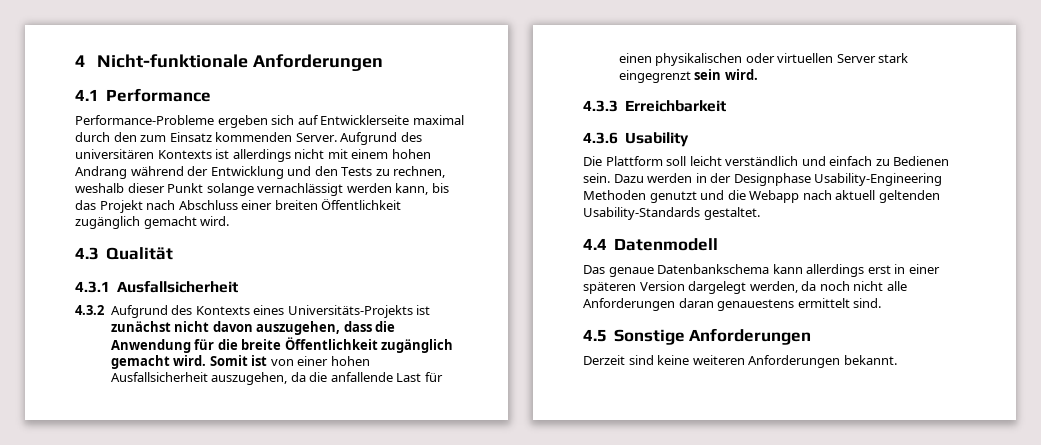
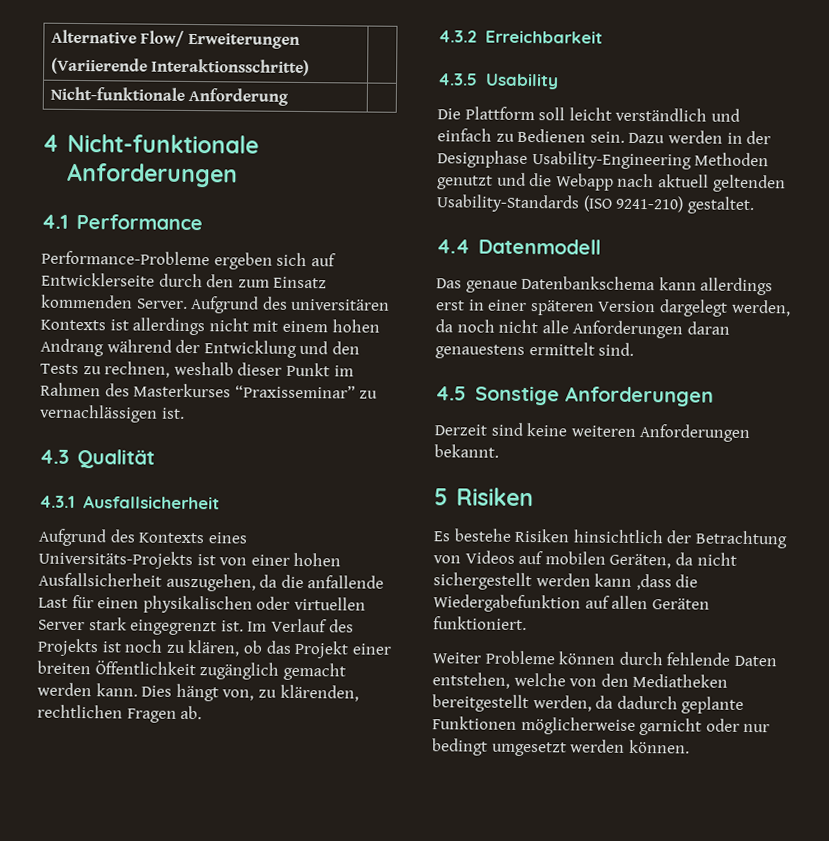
(75, 61) none -> [50,29,300,49] [50,57,311,77] [49,86,289,106] Alternative Flow/ Erweiterungen // (Variierende Interaktionsschritte) | // Nicht-funktionale Anforderung | //
[412,115,464,125] maximal -> (155, 279) none
[206,183,449,196] [75,199,402,213] [75,216,230,229] solange vernachlässigt werden kann, bis das Projekt nach Abschluss einer breiten Öffentlichkeit zugänglich gemacht wird. -> [333,365,354,377] [40,382,379,399] [39,404,185,423] im Rahmen des Masterkurses “Praxisseminar” zu vernachlässigen ist.
[75,305,104,315] 4.3.2 -> (220, 502) none
[110,321,396,335] [110,337,454,353] [110,355,268,369] zunächst nicht davon auszugehen, dass die Anwendung für die breite Öffentlichkeit zugänglich gemacht wird. Somit ist -> (216, 560) none
[694,69,758,80] [583,100,618,112] sein wird. // 4.3.3 -> [220,618,354,633] [37,638,392,659] [37,660,346,681] [37,682,359,702] [37,704,203,723] [438,30,477,43] ist. Im Verlauf des Projekts ist noch zu klären, ob das Projekt einer breiten Öffentlichkeit zugänglich gemacht werden kann. Dies hängt von, zu klärenden, rechtlichen Fragen ab. // 4.3.2
[583,132,618,144] 4.3.6 -> [437,73,478,86] 4.3.5
(700, 213) none -> [582,195,685,213] (ISO 9241-210)
(897, 360) none -> [434,487,534,507] [433,528,788,549] [433,550,737,569] [433,572,699,591] [433,594,710,613] [433,616,527,631] [432,650,777,667] [432,672,729,689] [432,694,745,714] [432,716,771,736] [432,738,690,757] // 5 Risiken // Es bestehe Risiken hinsichtlich der Betrachtung von Videos auf mobilen Geräten, da nicht sichergestellt werden kann ,dass die Wiedergabefunktion auf allen Geräten funktioniert. // Weiter Probleme können durch fehlende Daten entstehen, welche von den Mediatheken bereitgestellt werden, da dadurch geplante Funktionen möglicherweise garnicht oder nur bedingt umgesetzt werden können.

